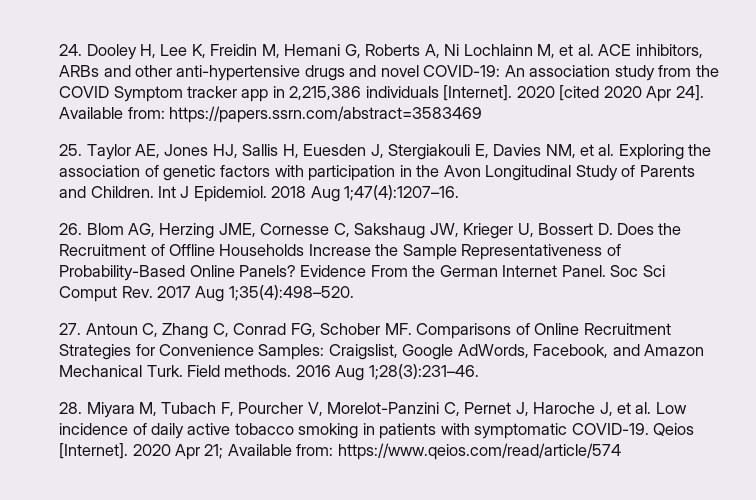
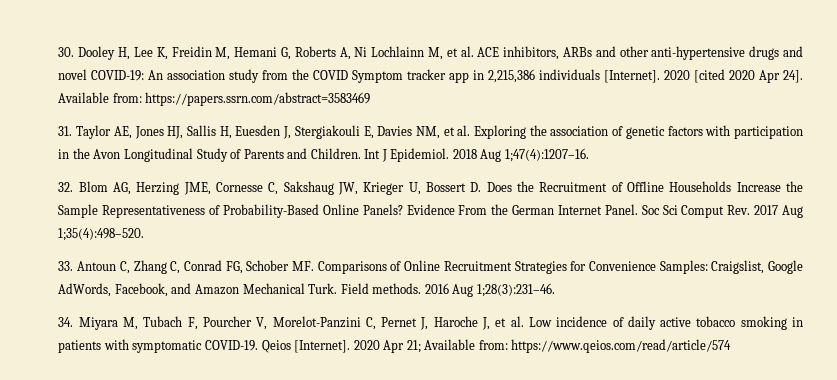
[59,44,83,56] 24. -> [58,47,75,57] 30.
[59,144,83,156] 25. -> [58,126,73,136] 31.
[59,223,83,235] 26. -> [58,182,74,192] 32.
[59,323,82,335] 27. -> [58,261,74,271] 33.
[59,402,83,414] 28. -> [58,317,74,327] 34.

